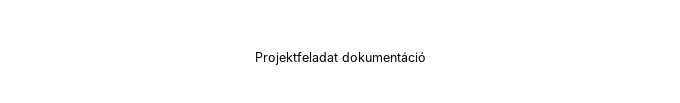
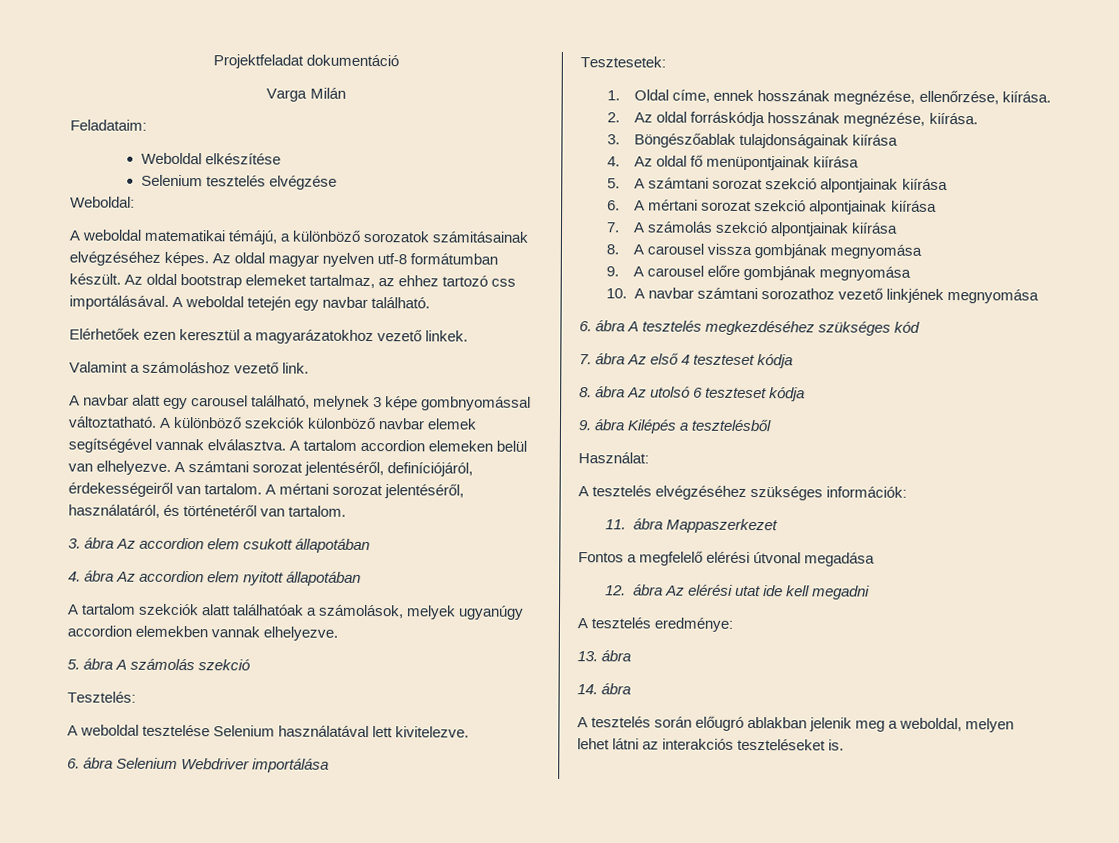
(426, 57) none -> [266,87,346,102] [70,119,147,131] [140,152,281,165] [140,174,337,190] [70,196,135,208] [69,229,529,245] [69,251,499,268] [69,273,517,289] [69,295,431,311] [69,327,469,345] [69,361,310,374] [69,394,532,411] [68,415,478,430] [68,438,528,453] [68,460,474,477] [68,481,465,499] [68,504,347,518] [68,537,371,554] [68,570,362,586] [67,603,525,620] [67,625,339,641] [67,658,251,671] [67,691,136,703] [67,724,470,738] [67,757,330,773] [580,56,666,68] [607,89,1051,105] [607,111,978,127] [607,132,899,149] [607,154,860,171] [607,177,948,193] [607,199,937,215] [606,221,899,237] [606,243,923,259] [606,264,912,281] [606,287,1039,304] [579,320,921,336] [579,352,794,369] [579,386,806,402] [578,418,773,434] [578,452,649,464] [578,485,908,501] [605,518,778,534] [578,550,876,567] [605,584,870,600] [577,617,734,632] [577,650,632,662] [577,683,632,695] [577,715,1015,733] [577,738,845,751] // Varga Milán // Feladataim: // Weboldal elkészítése // Selenium tesztelés elvégzése // Weboldal: // A weboldal matematikai témájú, a különböző sorozatok számitásainak elvégzéséhez képes. Az oldal magyar nyelven utf-8 formátumban készült. Az oldal bootstrap elemeket tartalmaz, az ehhez tartozó css importálásával. A weboldal tetején egy navbar található. // Elérhetőek ezen keresztül a magyarázatokhoz vezető linkek. // Valamint a számoláshoz vezető link. // A navbar alatt egy carousel található, melynek 3 képe gombnyomással változtatható. A különböző szekciók külonböző navbar elemek segítségével vannak elválasztva. A tartalom accordion elemeken belül van elhelyezve. A számtani sorozat jelentéséről, definíciójáról, érdekességeiről van tartalom. A mértani sorozat jelentéséről, használatáról, és történetéről van tartalom. // 3. ábra Az accordion elem csukott állapotában // 4. ábra Az accordion elem nyitott állapotában // A tartalom szekciók alatt találhatóak a számolások, melyek ugyanúgy accordion elemekben vannak elhelyezve. // 5. ábra A számolás szekció // Tesztelés: // A weboldal tesztelése Selenium használatával lett kivitelezve. // 6. ábra Selenium Webdriver importálása // Tesztesetek: // 1. Oldal címe, ennek hosszának megnézése, ellenőrzése, kiírása. // 2. Az oldal forráskódja hosszának megnézése, kiírása. // 3. Böngészőablak tulajdonságainak kiírása // 4. Az oldal fő menüpontjainak kiírása // 5. A számtani sorozat szekció alpontjainak kiírása // 6. A mértani sorozat szekció alpontjainak kiírása // 7. A számolás szekció alpontjainak kiírása // 8. A carousel vissza gombjának megnyomása // 9. A carousel előre gombjának megnyomása // 10. A navbar számtani sorozathoz vezető linkjének megnyomása // 6. ábra A tesztelés megkezdéséhez szükséges kód // 7. ábra Az első 4 teszteset kódja // 8. ábra Az utolsó 6 teszteset kódja // 9. ábra Kilépés a tesztelésből // Használat: // A tesztelés elvégzéséhez szükséges információk: // 11. ábra Mappaszerkezet // Fontos a megfelelő elérési útvonal megadása // 12. ábra Az elérési utat ide kell megadni // A tesztelés eredménye: // 13. ábra // 14. ábra // A tesztelés során előugró ablakban jelenik meg a weboldal, melyen lehet látni az interakciós teszteléseket is.

